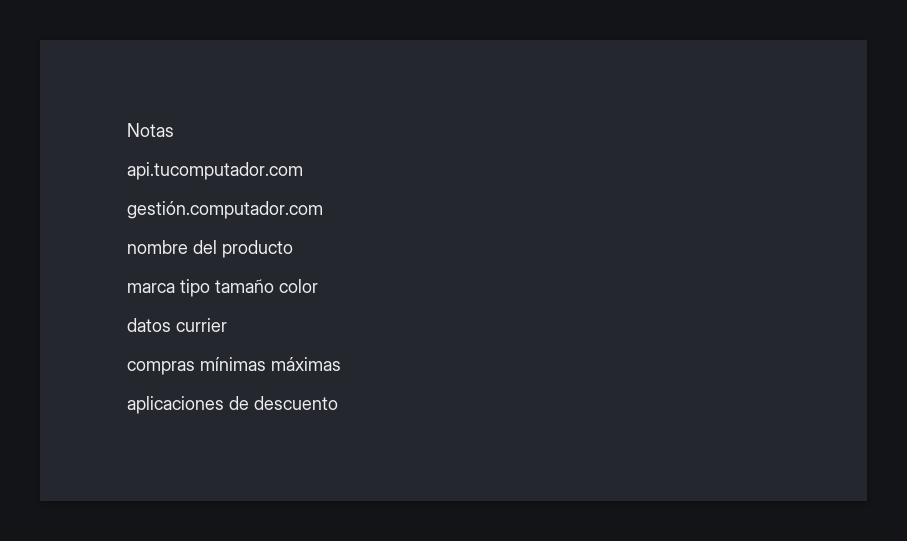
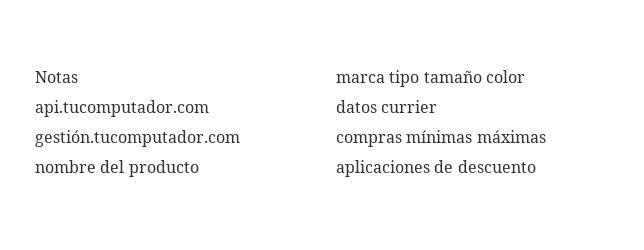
[127,201,323,219] gestión.computador.com -> [35,130,240,147] gestión.tucomputador.com

